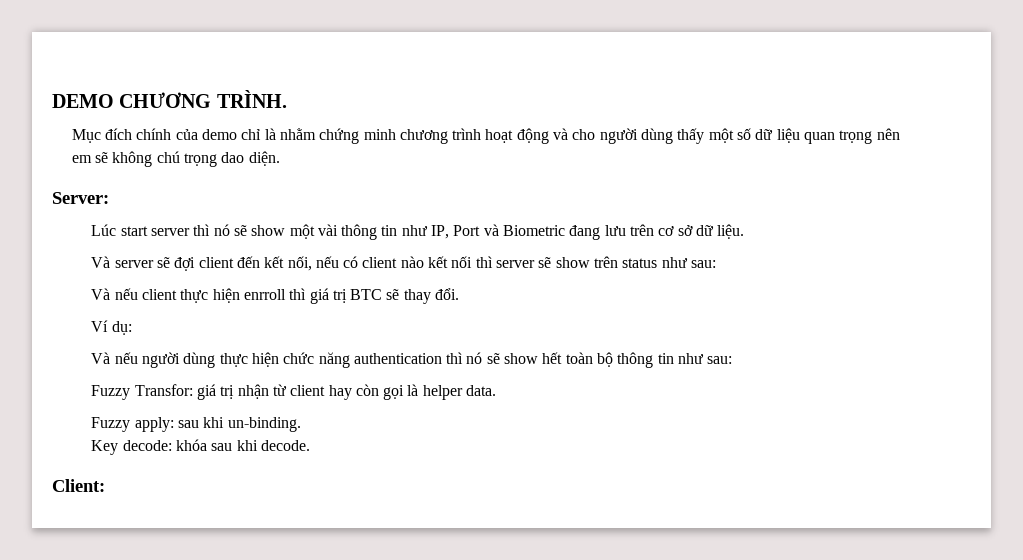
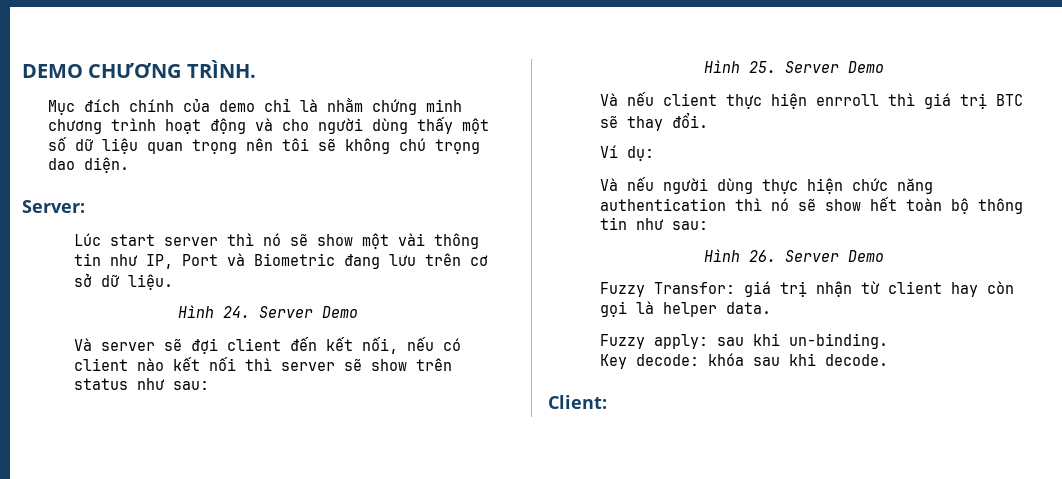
[71,155,92,163] em -> [282,138,310,151] tôi
(745, 231) none -> [178,305,358,318] // Hình 24. Server Demo
(717, 264) none -> [704,60,884,73] // Hình 25. Server Demo
(733, 360) none -> [704,249,884,262] // Hình 26. Server Demo

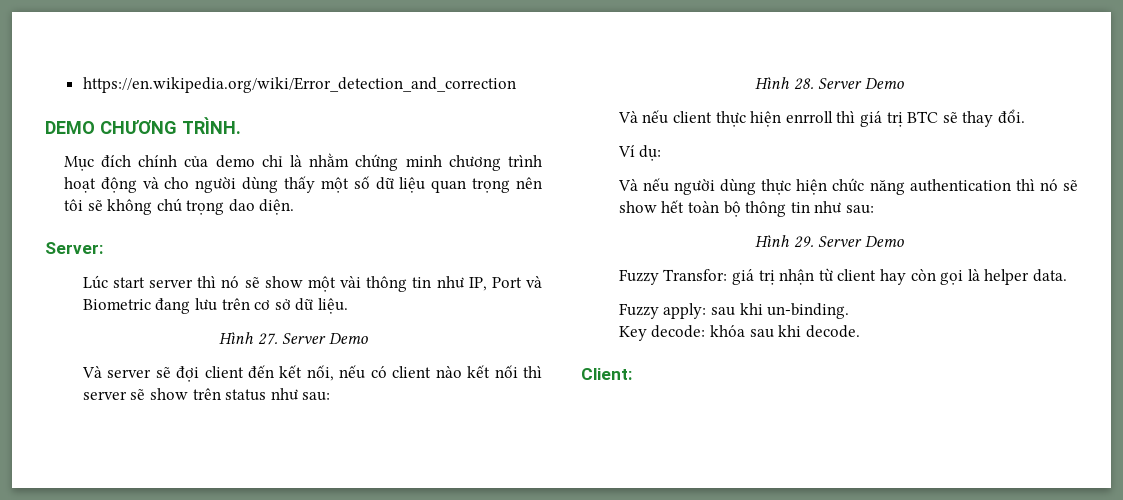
(22, 71) none -> [82,77,516,93] https://en.wikipedia.org/wiki/Error_detection_and_correction //
[223,306,250,318] 24. -> [257,333,278,345] 27.
[749,61,776,73] 25. -> [793,78,814,90] 28.
[749,250,776,262] 26. -> [793,236,814,248] 29.

